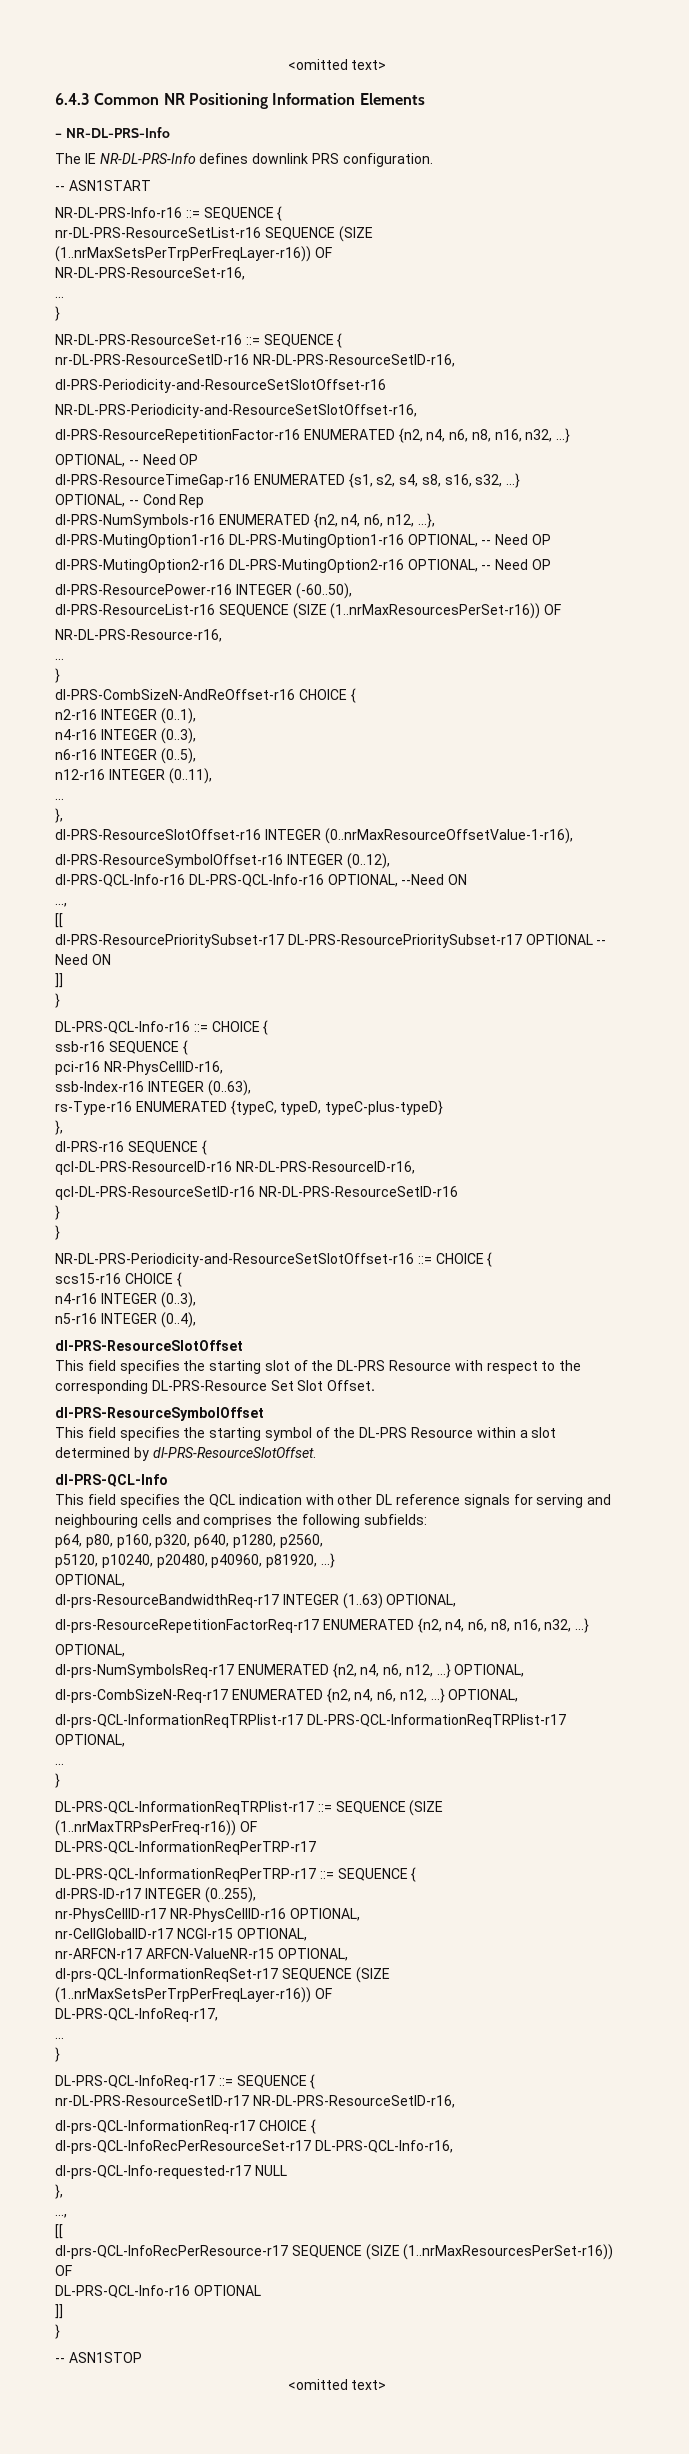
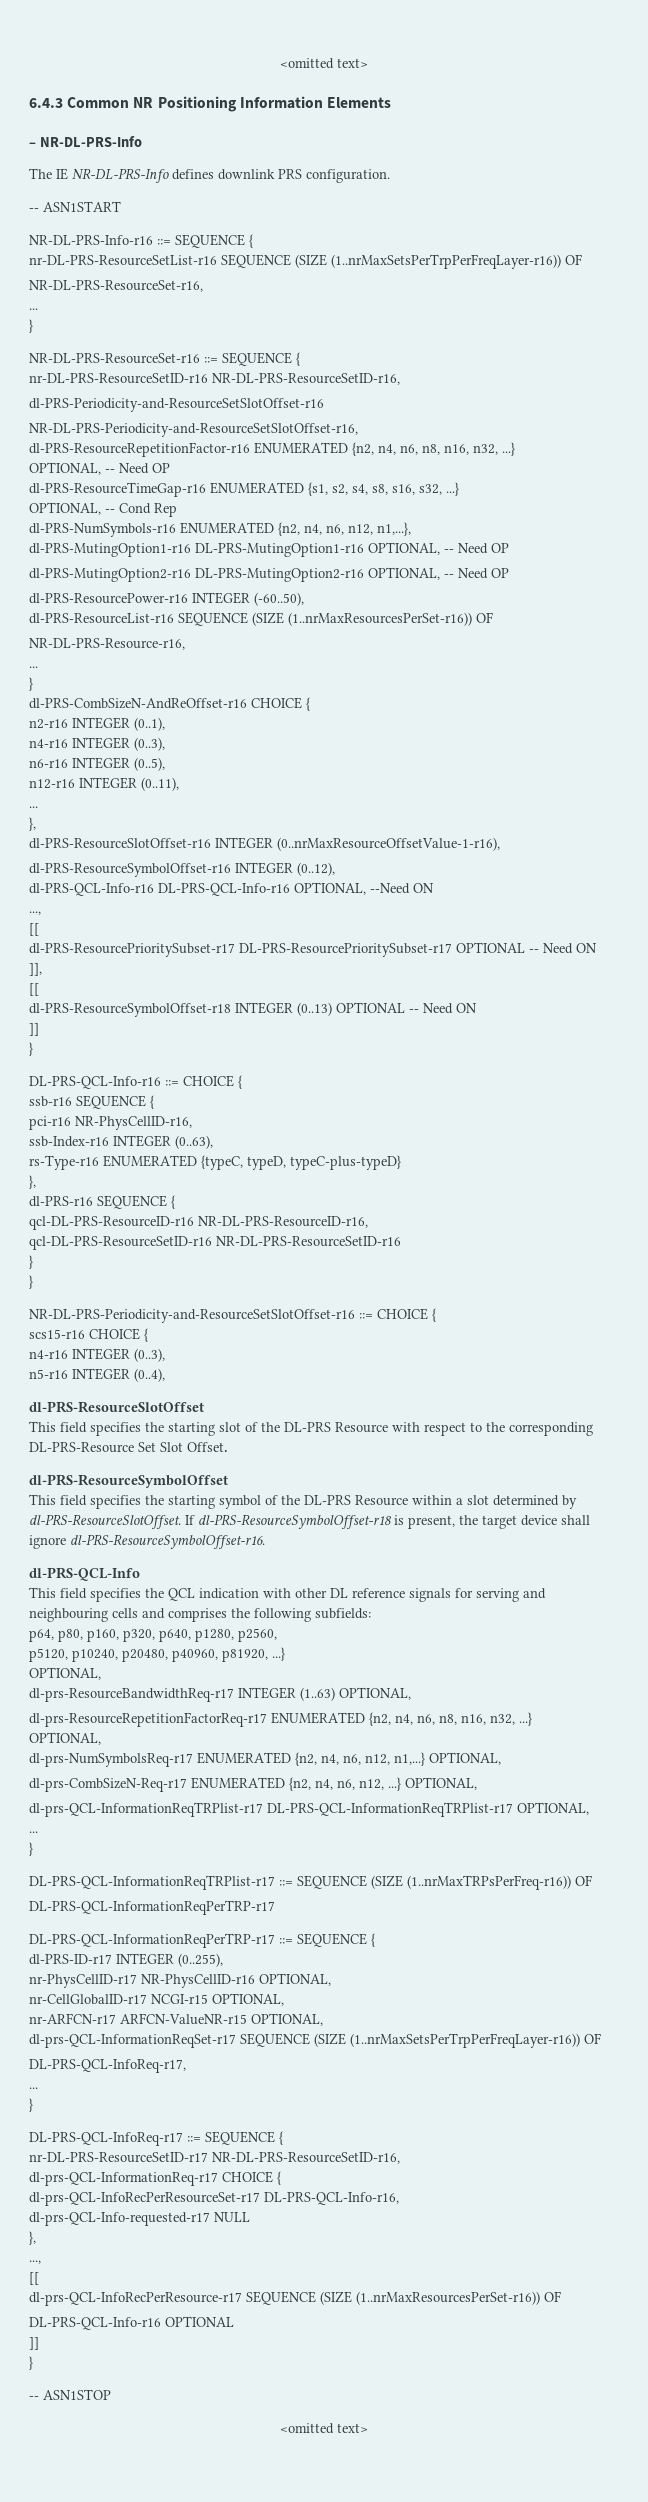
[417,513,435,528] ...}, -> [377,522,411,536] n1,...},
(111, 959) none -> [29,963,42,976] [29,983,39,996] [29,1002,477,1017] // ]], // [[ // dl-PRS-ResourceSymbolOffset-r18 INTEGER (0..13) OPTIONAL -- Need ON
(316, 1452) none -> [185,1514,590,1529] [29,1534,265,1549] If dl-PRS-ResourceSymbolOffset-r18 is present, the target device shall ignore dl-PRS-ResourceSymbolOffset-r16.
[436,1663,451,1678] ...} -> [394,1752,425,1766] n1,...}

